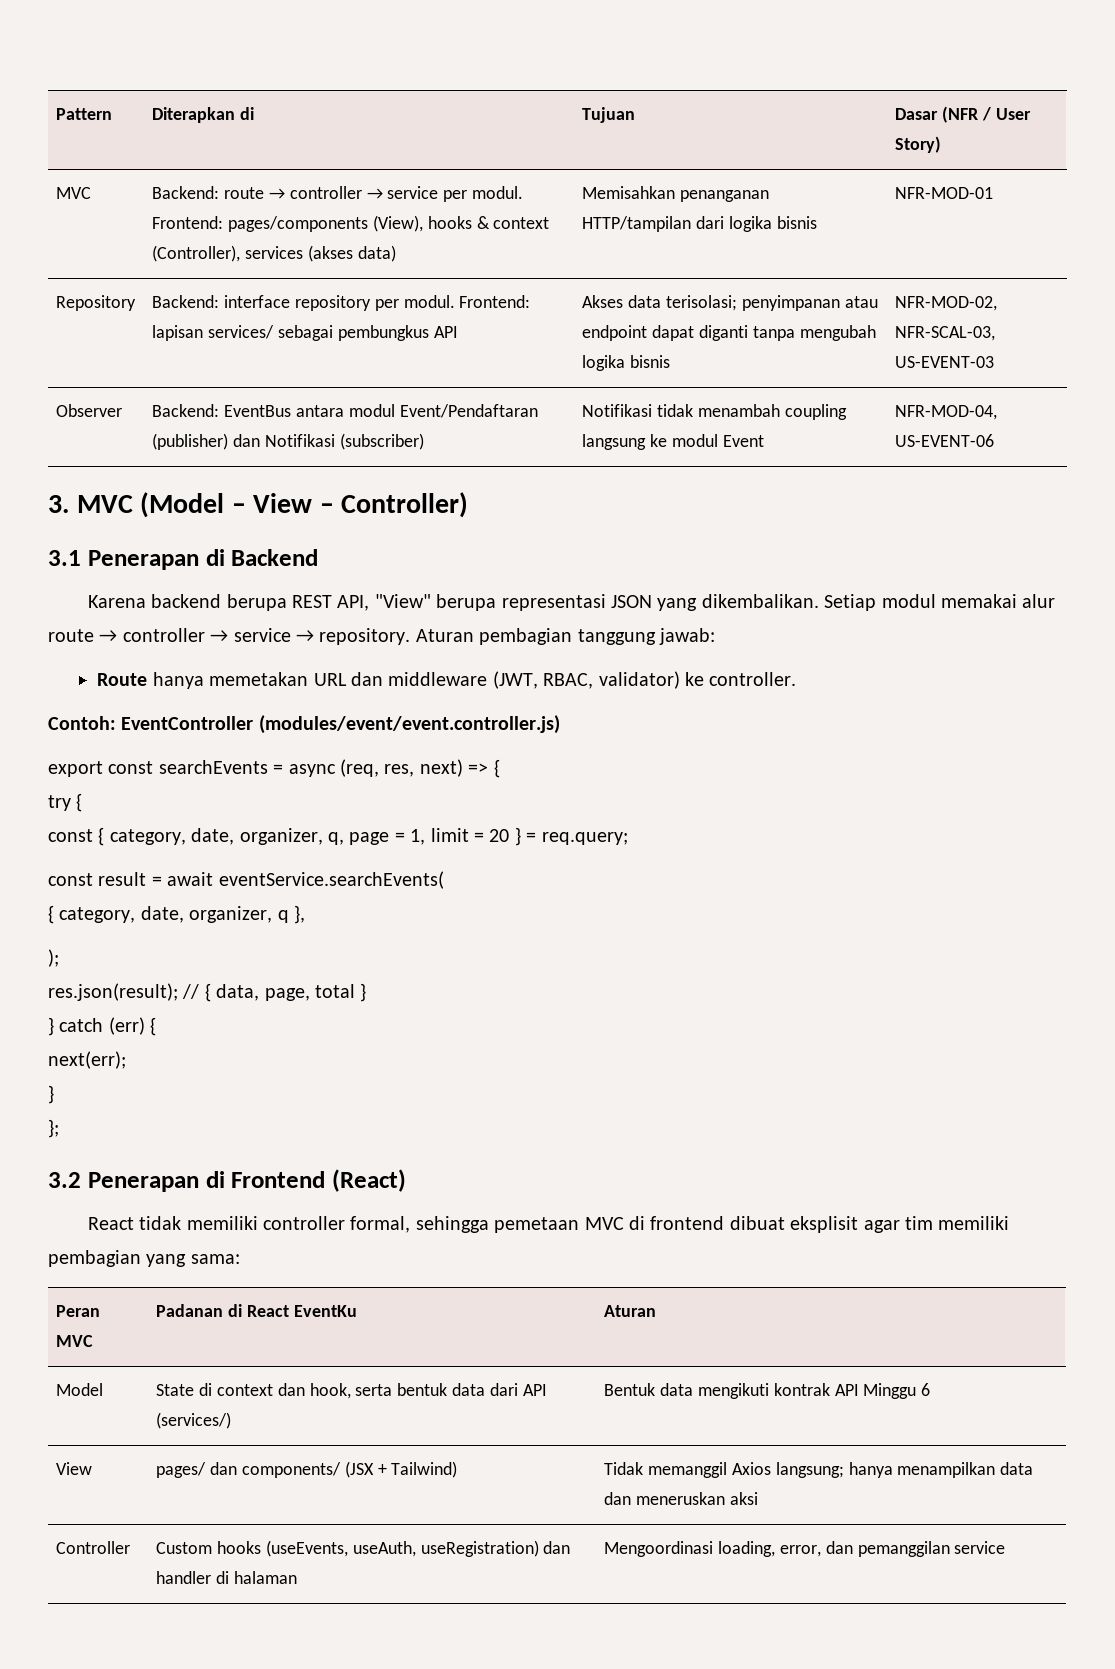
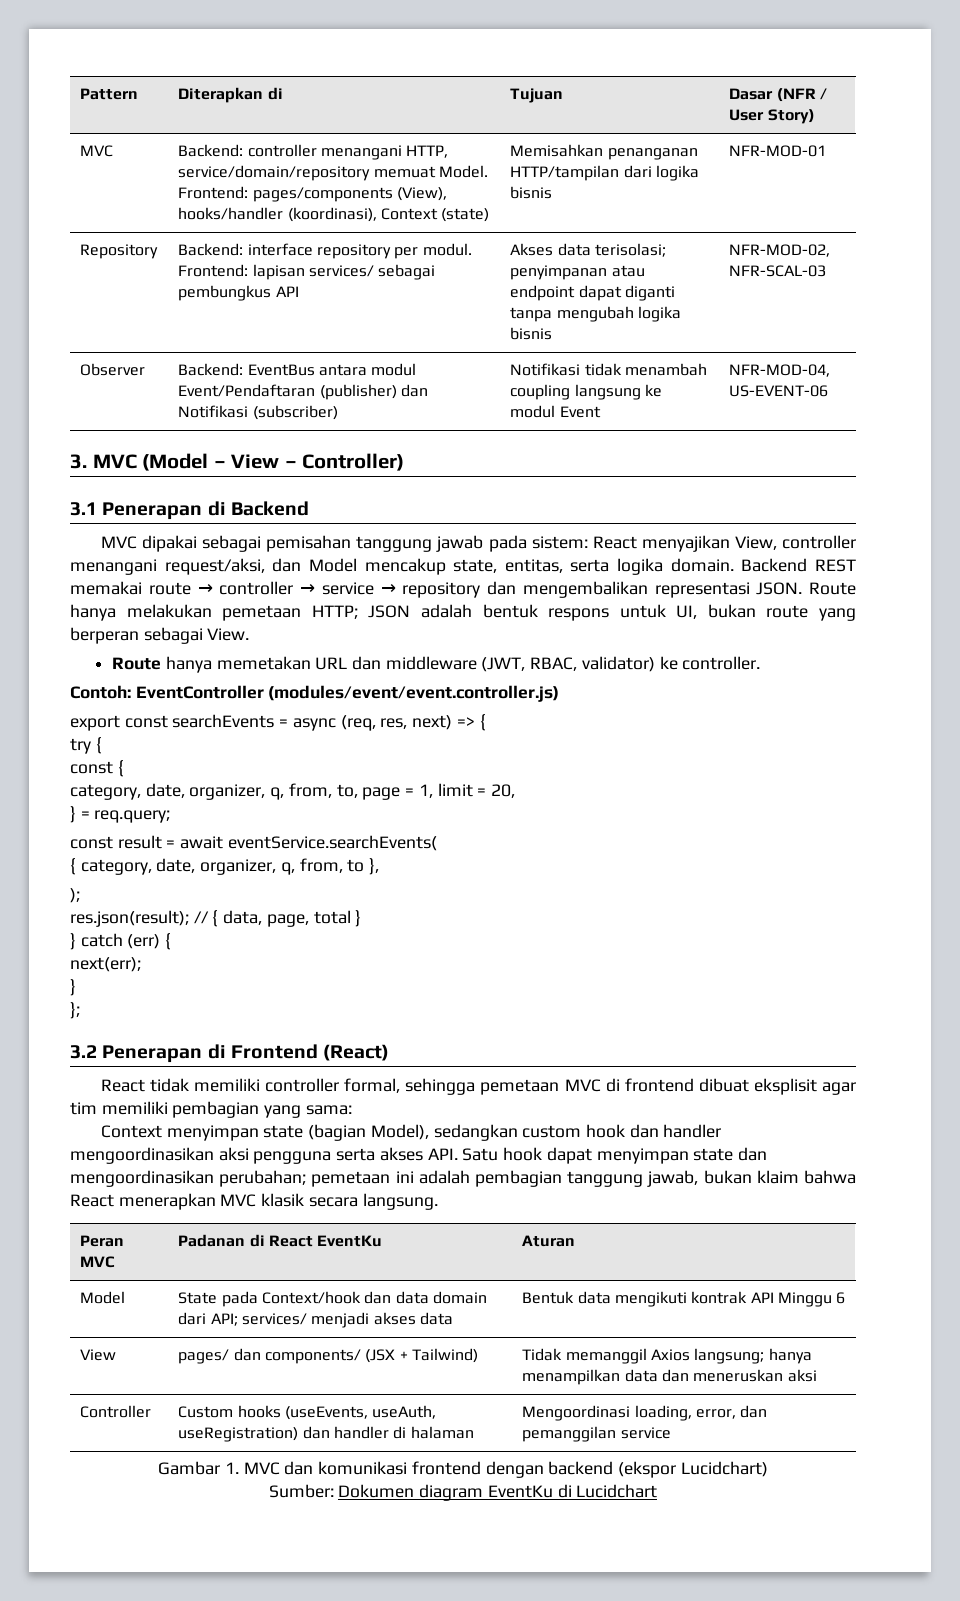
[223,186,524,202] [152,215,550,232] [152,245,396,262] route → controller → service per modul. Frontend: pages/components (View), hooks & context (Controller), services (akses data) -> [247,144,449,160] [178,165,489,181] [178,186,448,202] [178,207,490,222] controller menangani HTTP, service/domain/repository memuat Model. Frontend: pages/components (View), hooks/handler (koordinasi), Context (state)
[895,326,996,341] [895,356,995,368] NFR-SCAL-03, US-EVENT-03 -> [729,265,827,277] NFR-SCAL-03
[87,594,1056,611] Karena backend berupa REST API, "View" berupa representasi JSON yang dikembalikan. Setiap modul memakai alur -> [100,535,857,552] [70,558,856,575] [70,581,142,595] MVC dipakai sebagai pemisahan tanggung jawab pada sistem: React menyajikan View, controller menangani request/aksi, dan Model mencakup state, entitas, serta logika domain. Backend REST memakai
[319,628,715,645] repository. Aturan pembagian tanggung jawab: -> [402,581,856,598] [70,604,857,621] [70,627,250,644] repository dan mengembalikan representasi JSON. Route hanya melakukan pemetaan HTTP; JSON adalah bentuk respons untuk UI, bukan route yang berperan sebagai View.
[109,828,344,845] category, date, organizer, q, -> [70,783,358,800] // category, date, organizer, q, from, to,
[489,829,510,842] 20 -> [490,784,515,798] 20, //
[277,910,289,923] q -> [280,858,365,875] q, from, to
(240, 1259) none -> [100,1124,722,1141] [70,1147,767,1164] [70,1170,857,1187] [70,1193,438,1210] // Context menyimpan state (bagian Model), sedangkan custom hook dan handler mengoordinasikan aksi pengguna serta akses API. Satu hook dapat menyimpan state dan mengoordinasikan perubahan; pemetaan ini adalah pembagian tanggung jawab, bukan klaim bahwa React menerapkan MVC klasik secara langsung.
[198,1383,547,1399] [156,1412,232,1429] di context dan hook, serta bentuk data dari API (services/) -> [221,1291,487,1307] [178,1312,453,1328] pada Context/hook dan data domain dari API; services/ menjadi akses data
(1006, 1547) none -> [158,1461,768,1478] [268,1484,658,1501] // Gambar 1. MVC dan komunikasi frontend dengan backend (ekspor Lucidchart) // Sumber: Dokumen diagram EventKu di Lucidchart

